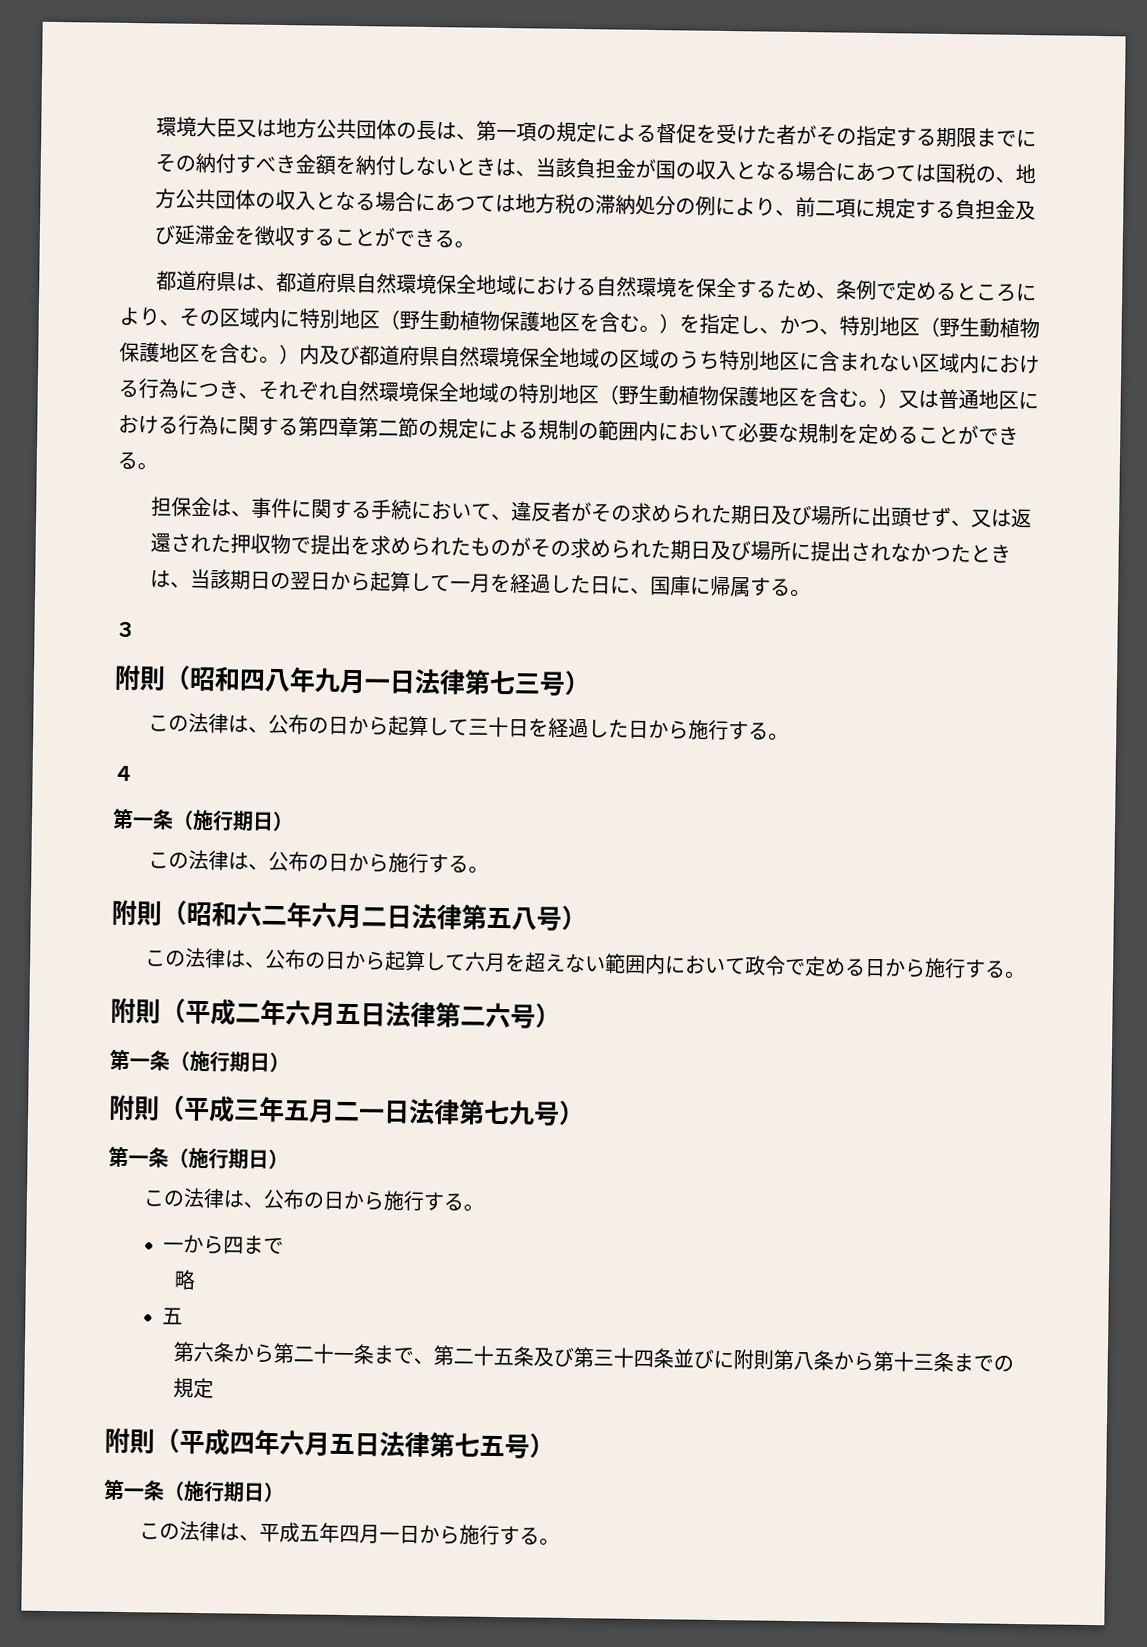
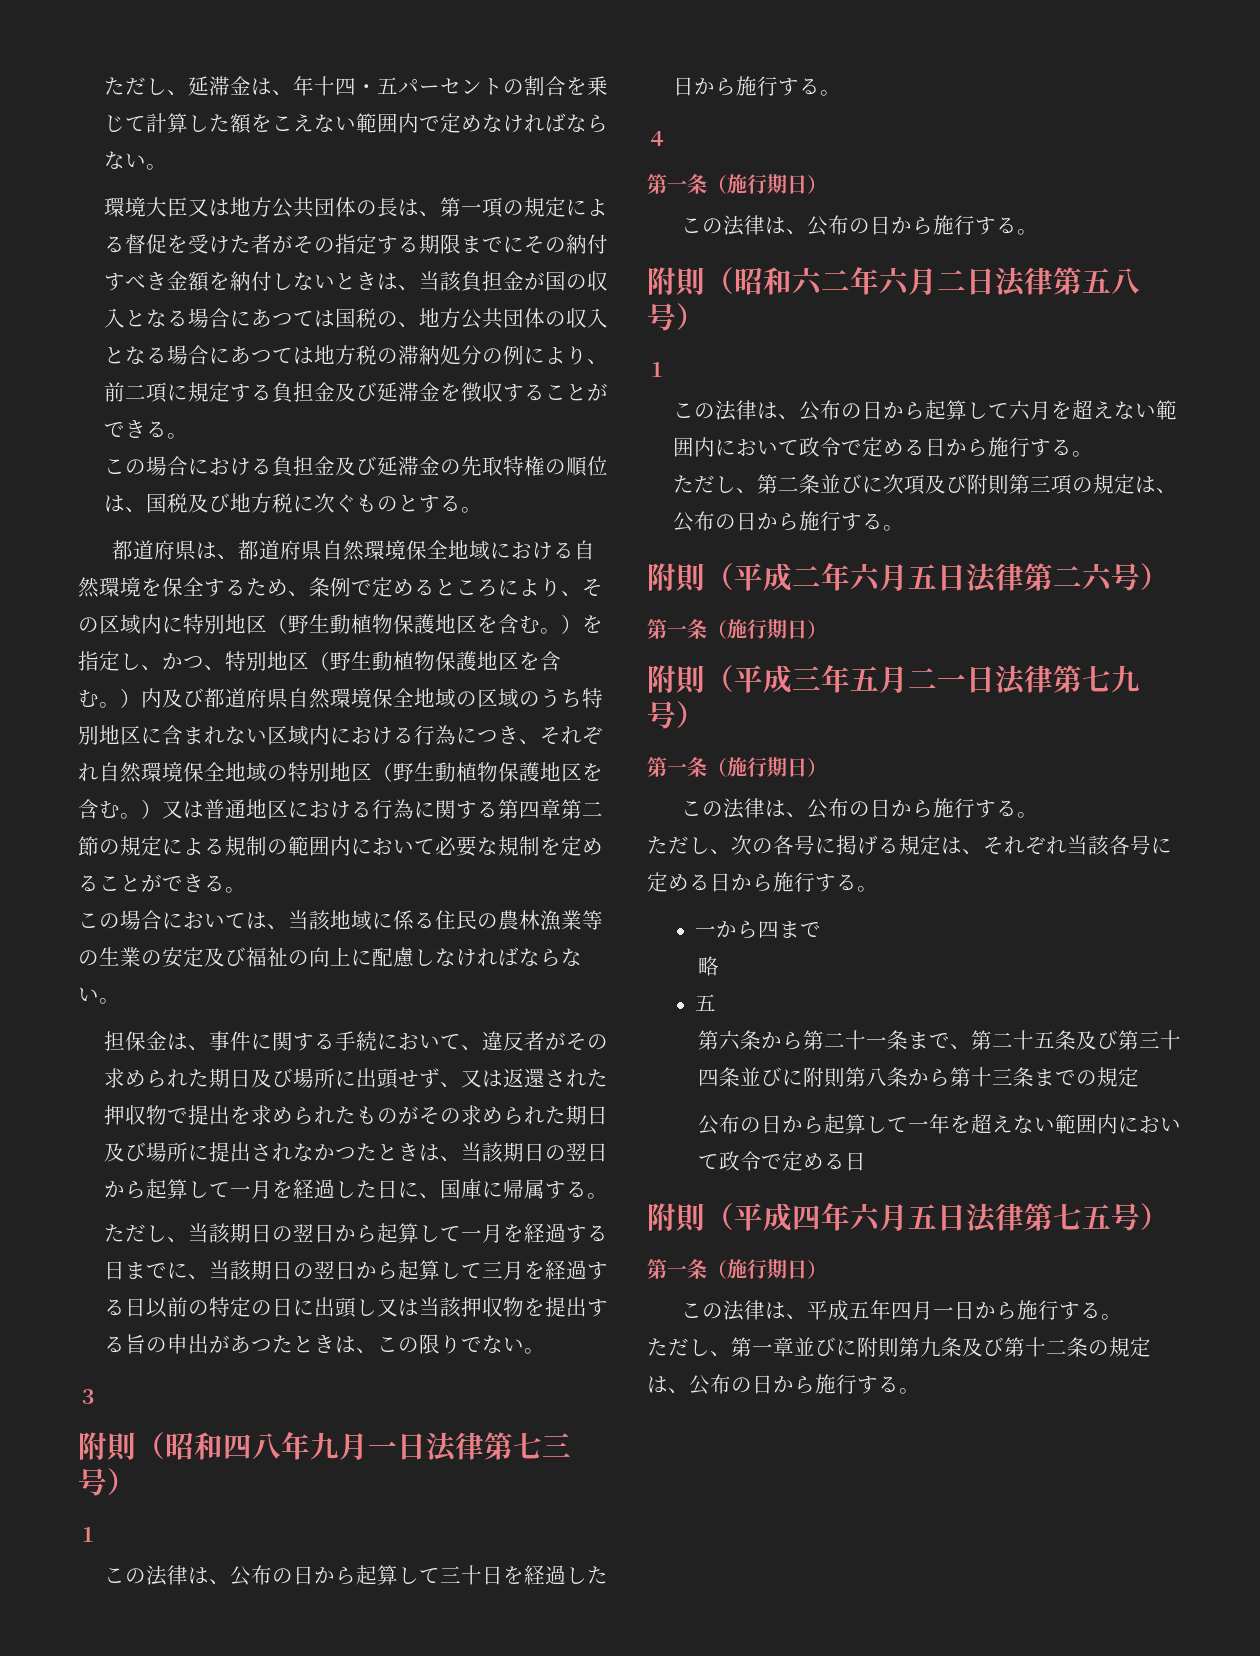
(155, 127) none -> [103,76,608,96] [103,113,608,134] [103,151,167,170] ただし、延滞金は、年十四・五パーセントの割合を乗じて計算した額をこえない範囲内で定めなければならない。 //
(475, 244) none -> [103,456,608,477] [103,493,482,513] // この場合における負担金及び延滞金の先取特権の順位は、国税及び地方税に次ぐものとする。
(158, 466) none -> [78,910,603,931] [78,947,582,968] [78,987,120,1004] // この場合においては、当該地域に係る住民の農林漁業等の生業の安定及び福祉の向上に配慮しなければならない。
(811, 593) none -> [103,1223,608,1244] [103,1260,608,1281] [103,1297,608,1318] [103,1334,545,1354] // ただし、当該期日の翌日から起算して一月を経過する日までに、当該期日の翌日から起算して三月を経過する日以前の特定の日に出頭し又は当該押収物を提出する旨の申出があつたときは、この限りでない。
(591, 683) none -> [78,1527,98,1542] // １
(587, 918) none -> [647,362,667,377] // １
(1026, 975) none -> [672,474,1177,495] [672,511,904,532] // ただし、第二条並びに次項及び附則第三項の規定は、公布の日から施行する。
(485, 1207) none -> [647,835,1172,856] [647,872,878,892] // ただし、次の各号に掲げる規定は、それぞれ当該各号に定める日から施行する。
(214, 1388) none -> [698,1114,1182,1135] [698,1151,867,1171] // 公布の日から起算して一年を超えない範囲内において政令で定める日
(561, 1541) none -> [647,1337,1151,1358] [647,1374,920,1395] // ただし、第一章並びに附則第九条及び第十二条の規定は、公布の日から施行する。

